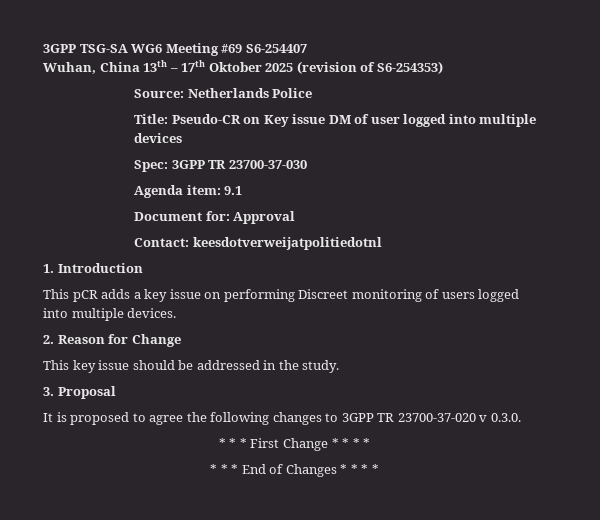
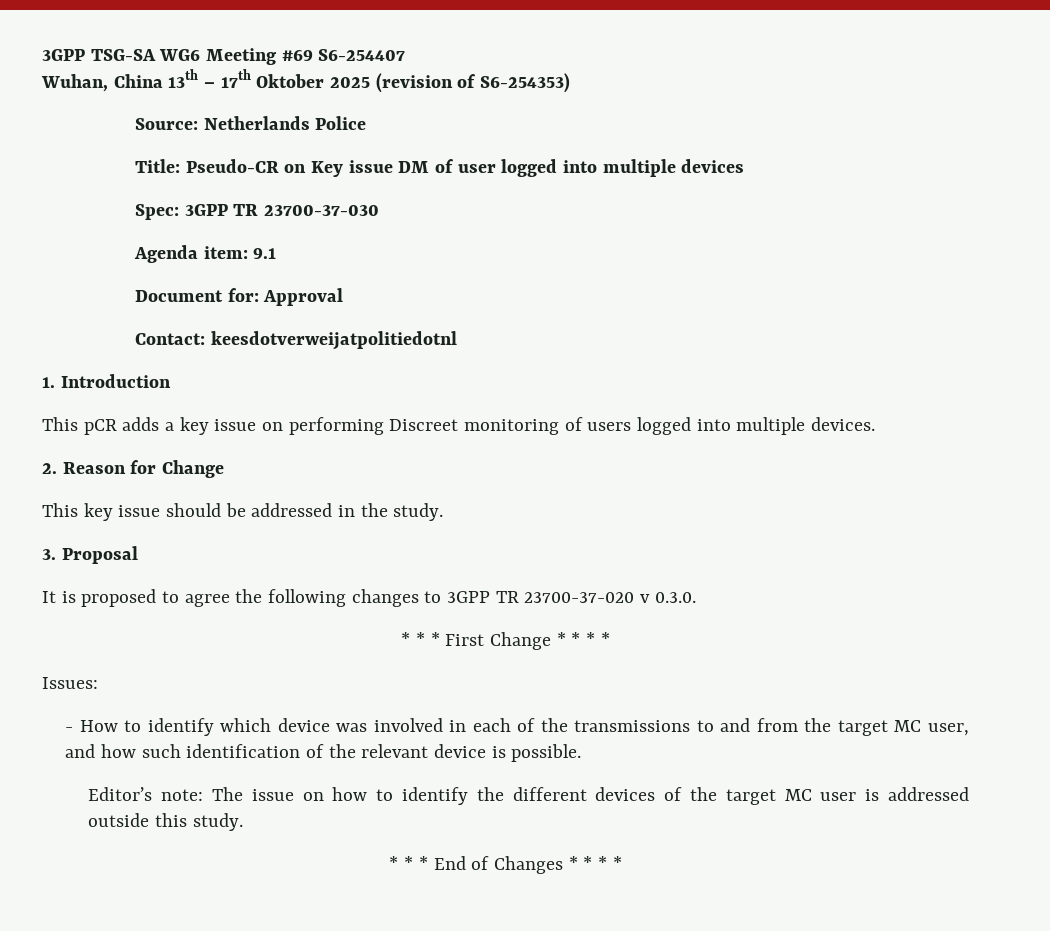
(371, 443) none -> [42,677,98,689] [65,718,969,736] [65,744,582,762] [88,787,970,805] [88,813,243,831] // Issues: // - How to identify which device was involved in each of the transmissions to and from the target MC user, and how such identification of the relevant device is possible. // Editor’s note: The issue on how to identify the different devices of the target MC user is addressed outside this study.

